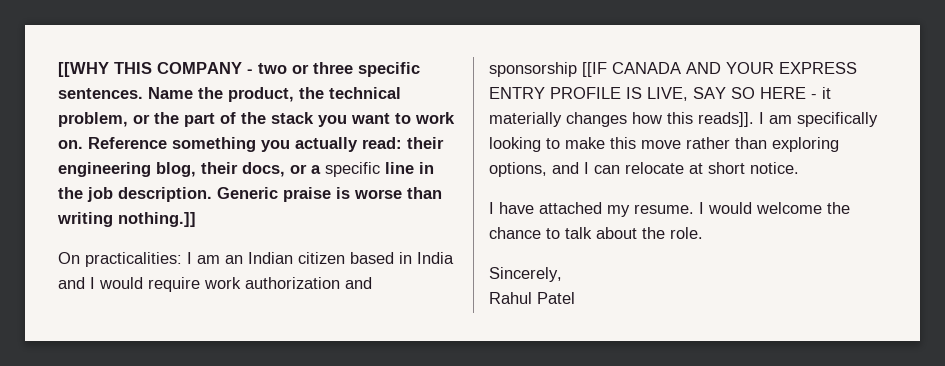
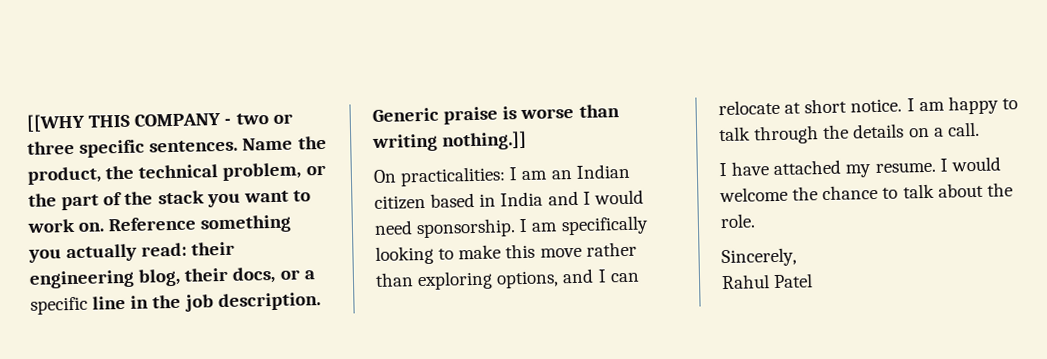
[148,277,372,292] [489,62,857,77] [489,87,831,101] [489,112,754,127] require work authorization and sponsorship [[IF CANADA AND YOUR EXPRESS ENTRY PROFILE IS LIVE, SAY SO HERE - it materially changes how this reads]]. -> [374,218,517,239] need sponsorship.
(799, 168) none -> [906,95,1018,115] [718,121,980,145] I am happy to talk through the details on a call.

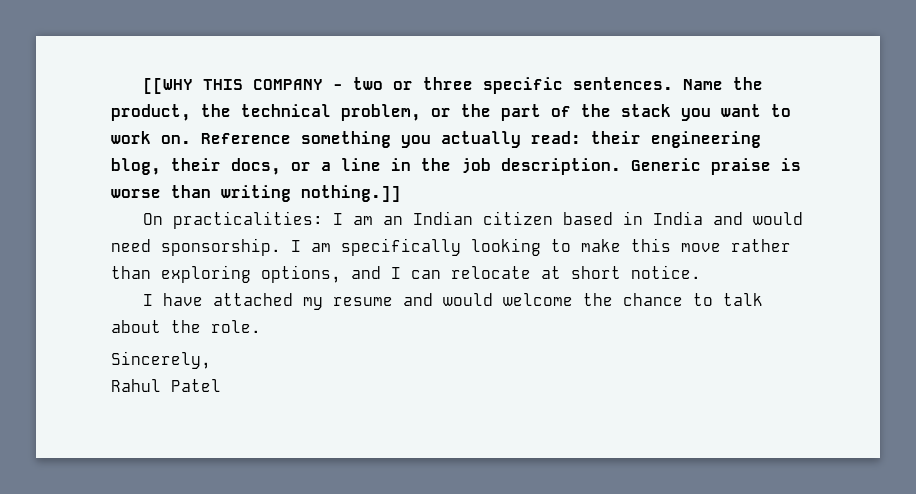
[30,296,88,315] specific -> (331, 166) none
[582,191,591,205] I -> (744, 218) none
[906,95,1018,115] [718,121,980,145] I am happy to talk through the details on a call. -> (701, 272) none
[874,158,948,174] resume. I -> [333,293,434,306] resume and

